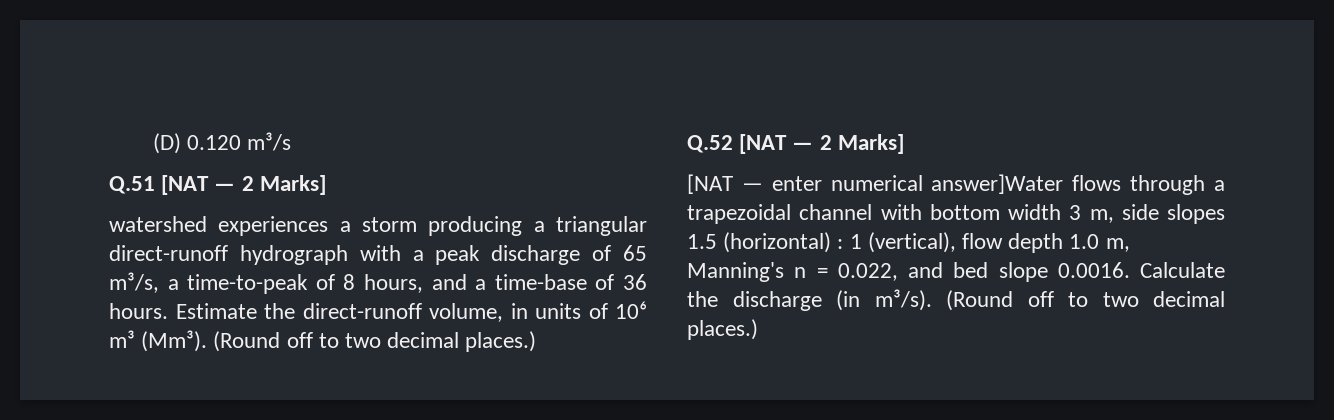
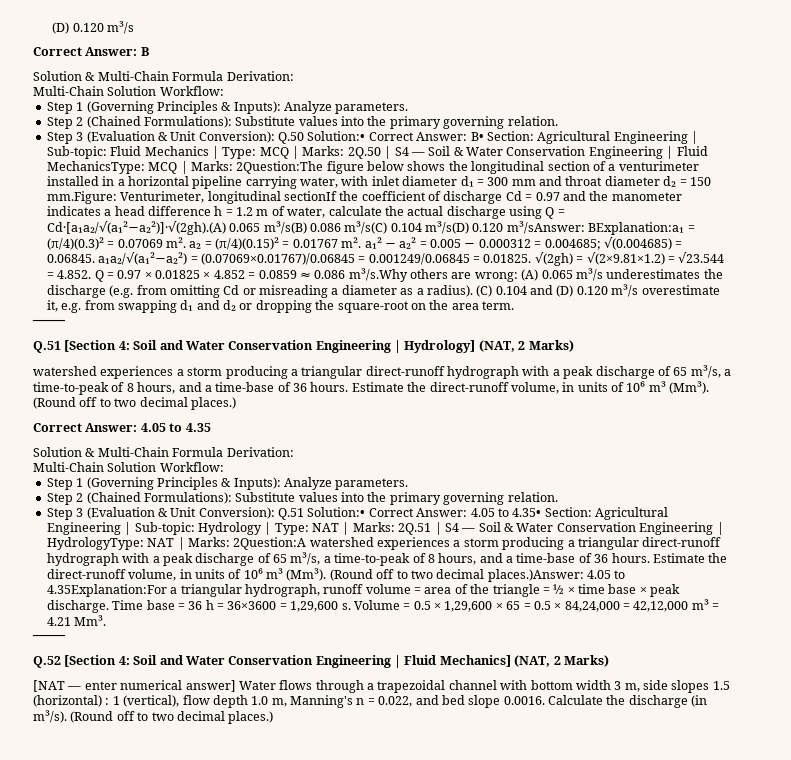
[109,175,326,195] Q.51 [NAT — 2 Marks] -> [33,47,149,56] [33,71,294,81] [33,86,224,96] [46,101,409,114] [46,116,558,129] [46,131,698,144] [46,146,708,159] [46,161,699,174] [46,176,711,189] [46,191,682,204] [46,206,565,219] [46,221,695,235] [46,237,683,250] [46,252,725,266] [46,268,723,282] [46,284,720,298] [46,300,514,313] [32,319,65,325] [33,340,574,353] Correct Answer: B // Solution & Multi-Chain Formula Derivation: // Multi-Chain Solution Workflow: // Step 1 (Governing Principles & Inputs): Analyze parameters. // Step 2 (Chained Formulations): Substitute values into the primary governing relation. // Step 3 (Evaluation & Unit Conversion): Q.50 Solution:• Correct Answer: B• Section: Agricultural Engineering | Sub-topic: Fluid Mechanics | Type: MCQ | Marks: 2Q.50 | S4 — Soil & Water Conservation Engineering | Fluid MechanicsType: MCQ | Marks: 2Question:The figure below shows the longitudinal section of a venturimeter installed in a horizontal pipeline carrying water, with inlet diameter d₁ = 300 mm and throat diameter d₂ = 150 mm.Figure: Venturimeter, longitudinal sectionIf the coefficient of discharge Cd = 0.97 and the manometer indicates a head difference h = 1.2 m of water, calculate the actual discharge using Q = Cd·[a₁a₂/√(a₁²−a₂²)]·√(2gh).(A) 0.065 m³/s(B) 0.086 m³/s(C) 0.104 m³/s(D) 0.120 m³/sAnswer: BExplanation:a₁ = (π/4)(0.3)² = 0.07069 m². a₂ = (π/4)(0.15)² = 0.01767 m². a₁² − a₂² = 0.005 − 0.000312 = 0.004685; √(0.004685) = 0.06845. a₁a₂/√(a₁²−a₂²) = (0.07069×0.01767)/0.06845 = 0.001249/0.06845 = 0.01825. √(2gh) = √(2×9.81×1.2) = √23.544 = 4.852. Q = 0.97 × 0.01825 × 4.852 = 0.0859 ≈ 0.086 m³/s.Why others are wrong: (A) 0.065 m³/s underestimates the discharge (e.g. from omitting Cd or misreading a diameter as a radius). (C) 0.104 and (D) 0.120 m³/s overestimate it, e.g. from swapping d₁ and d₂ or dropping the square-root on the area term. // ──── // Q.51 [Section 4: Soil and Water Conservation Engineering | Hydrology] (NAT, 2 Marks)
[687,134,904,154] Q.52 [NAT — 2 Marks] -> [33,423,211,432] [33,447,294,457] [33,462,224,472] [46,477,409,490] [46,492,558,505] [46,507,668,520] [46,522,724,535] [46,537,722,550] [46,552,728,566] [46,568,626,582] [46,584,681,597] [46,599,720,613] [46,615,107,626] [32,634,65,640] [33,655,609,668] Correct Answer: 4.05 to 4.35 // Solution & Multi-Chain Formula Derivation: // Multi-Chain Solution Workflow: // Step 1 (Governing Principles & Inputs): Analyze parameters. // Step 2 (Chained Formulations): Substitute values into the primary governing relation. // Step 3 (Evaluation & Unit Conversion): Q.51 Solution:• Correct Answer: 4.05 to 4.35• Section: Agricultural Engineering | Sub-topic: Hydrology | Type: NAT | Marks: 2Q.51 | S4 — Soil & Water Conservation Engineering | HydrologyType: NAT | Marks: 2Question:A watershed experiences a storm producing a triangular direct-runoff hydrograph with a peak discharge of 65 m³/s, a time-to-peak of 8 hours, and a time-base of 36 hours. Estimate the direct-runoff volume, in units of 10⁶ m³ (Mm³). (Round off to two decimal places.)Answer: 4.05 to 4.35Explanation:For a triangular hydrograph, runoff volume = area of the triangle = ½ × time base × peak discharge. Time base = 36 h = 36×3600 = 1,29,600 s. Volume = 0.5 × 1,29,600 × 65 = 0.5 × 84,24,000 = 42,12,000 m³ = 4.21 Mm³. // ──── // Q.52 [Section 4: Soil and Water Conservation Engineering | Fluid Mechanics] (NAT, 2 Marks)
[931,174,1064,194] answer]Water -> [185,680,276,692] answer] Water

